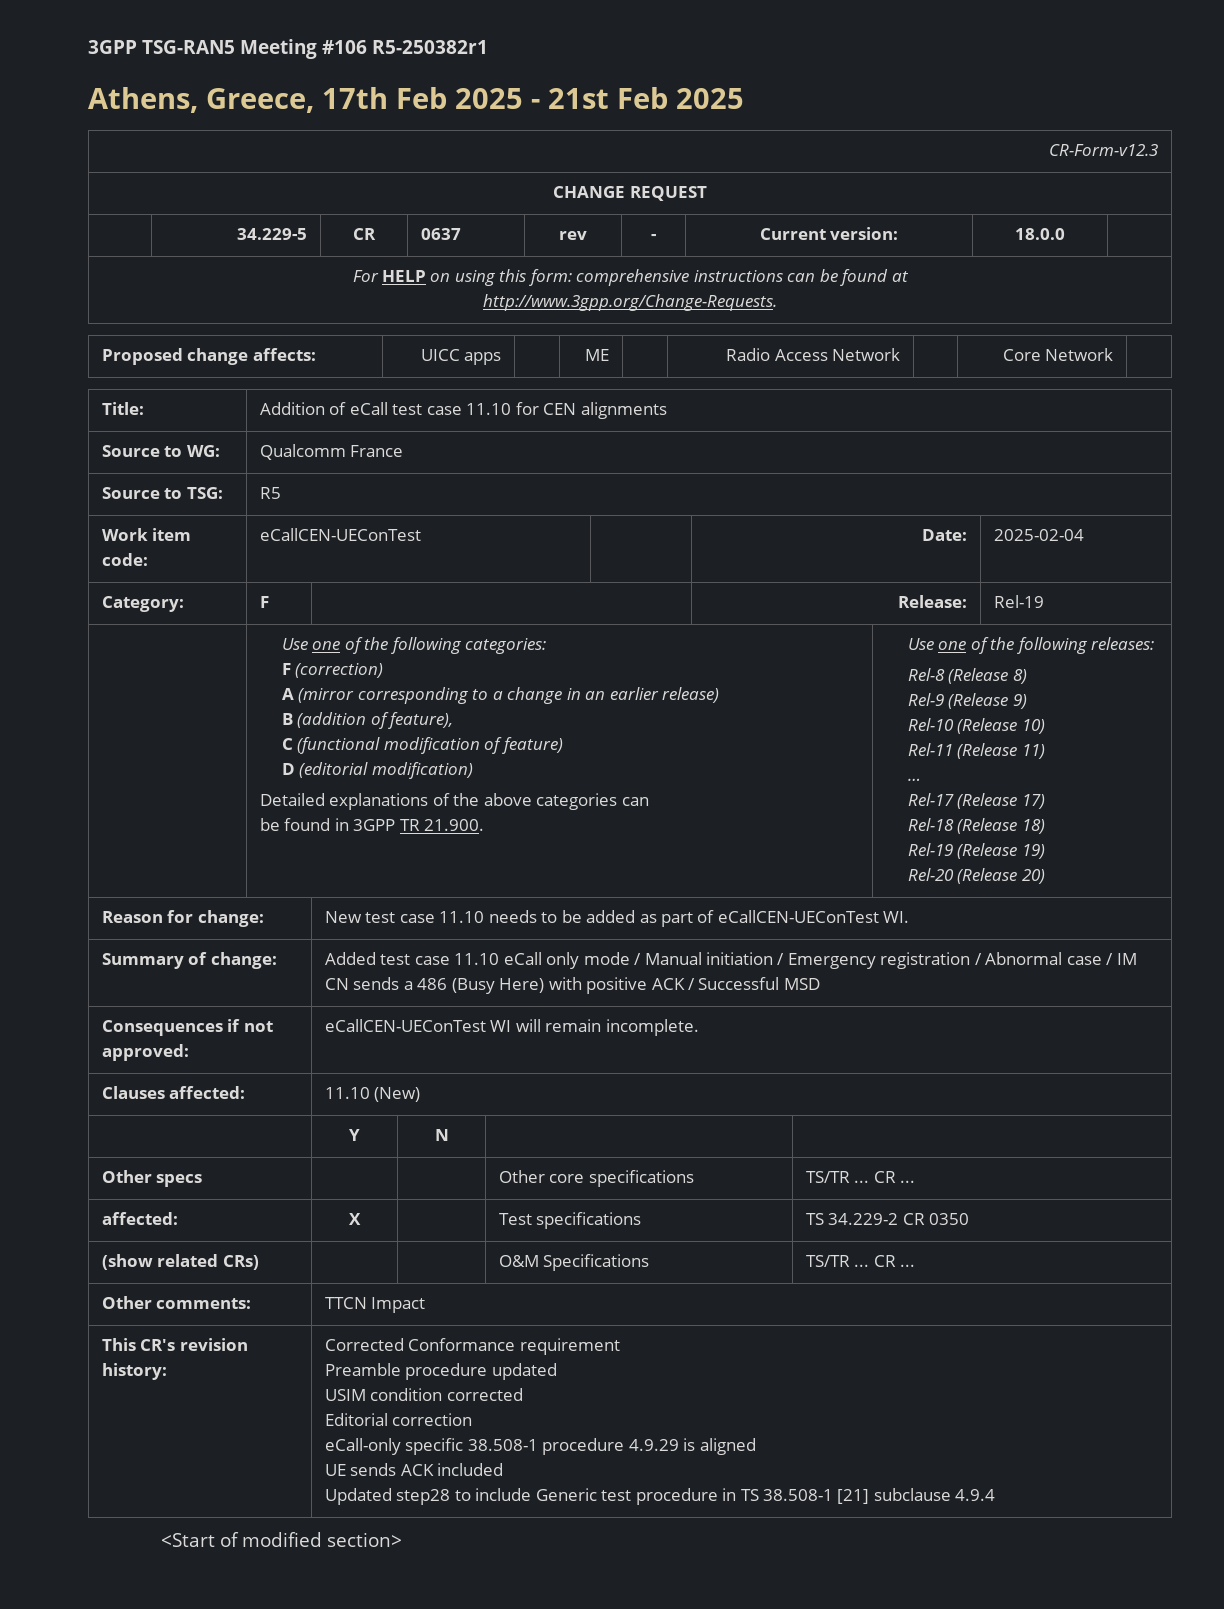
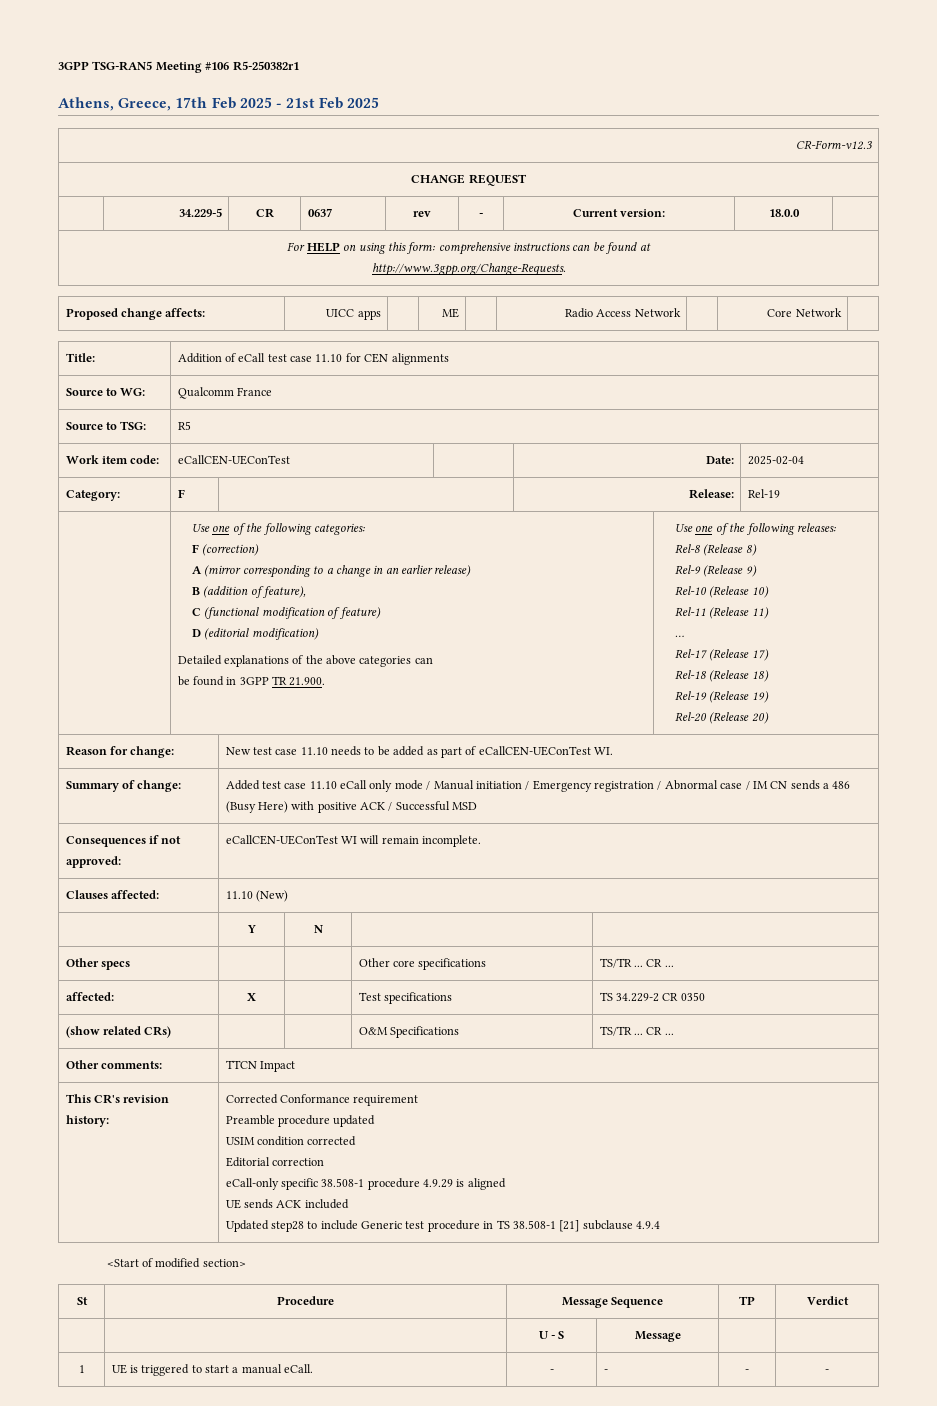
(403, 1539) none -> [76,1297,88,1305] [277,1296,334,1305] [561,1297,664,1308] [739,1296,755,1305] [806,1296,849,1305] [538,1331,565,1339] [634,1331,681,1342] [78,1365,85,1373] [111,1364,314,1376] [549,1369,554,1373] [603,1369,608,1373] [745,1369,749,1373] [825,1369,829,1373] // St | Procedure | Message Sequence | TP | Verdict // | | U - S | Message | | // 1 | UE is triggered to start a manual eCall. | - | - | - | -

